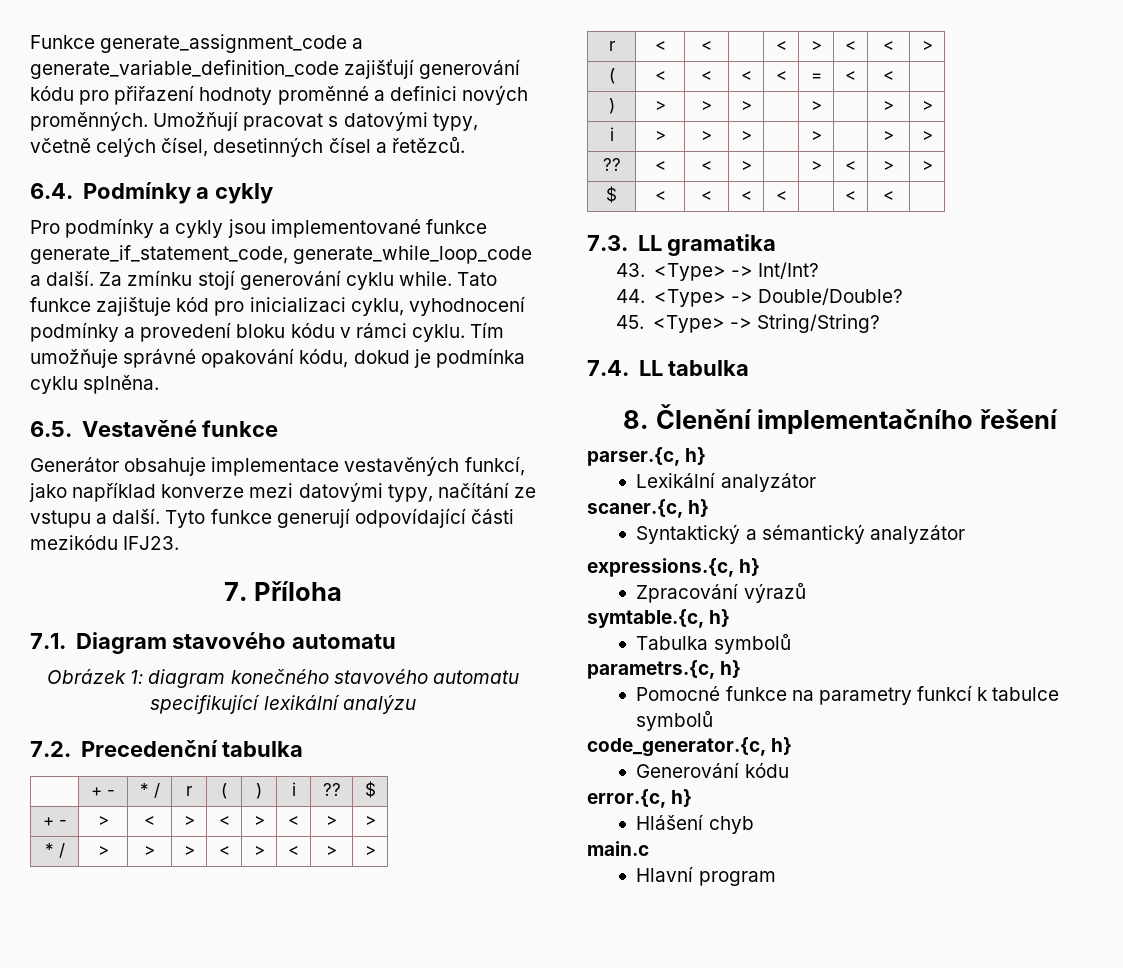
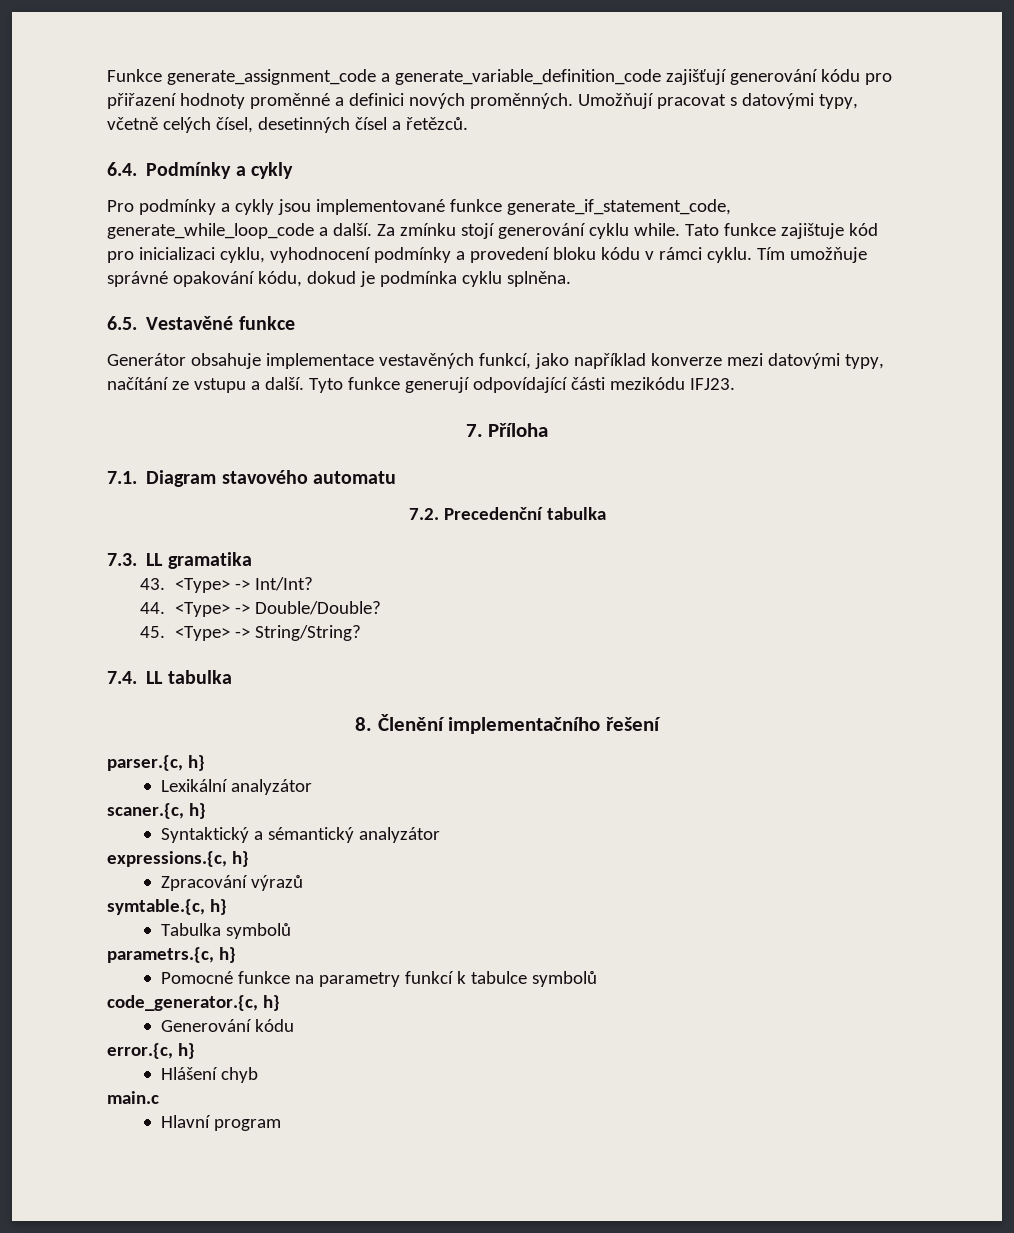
[47,669,519,688] [150,695,416,714] [30,740,304,757] [91,787,115,796] [139,783,160,798] [186,786,193,796] [221,783,227,799] [256,783,262,799] [291,782,296,796] [322,783,341,796] [364,781,376,798] [42,817,67,826] [97,816,109,826] [144,816,155,826] [183,816,195,826] [218,816,230,826] [253,816,265,826] [288,816,299,826] [326,816,337,826] [364,816,376,826] [44,843,65,858] [97,846,109,856] [144,846,155,856] [183,846,195,856] [218,846,230,856] [253,846,265,856] [288,846,299,856] [326,846,337,856] [364,846,376,856] [608,41,616,51] [654,41,666,51] [701,41,712,51] [775,41,787,51] [810,41,822,51] [845,41,856,51] [883,41,894,51] [921,41,933,51] [608,68,615,84] [654,71,666,81] [701,71,712,81] [740,71,752,81] [775,71,787,81] [810,73,822,81] [845,71,856,81] [883,71,894,81] [608,98,615,114] [654,101,666,111] [701,101,712,111] [740,101,752,111] [810,101,822,111] [883,101,894,111] [921,101,933,111] [609,127,614,141] [654,131,666,141] [701,131,712,141] [740,131,752,141] [810,131,822,141] [883,131,894,141] [921,131,933,141] [602,158,621,171] [654,161,666,171] [701,161,712,171] [740,161,752,171] [810,161,822,171] [845,161,856,171] [883,161,894,171] [921,161,933,171] [606,186,617,203] [654,191,666,201] [701,191,712,201] [740,191,752,201] [775,191,787,201] [845,191,856,201] [883,191,894,201] Obrázek 1: diagram konečného stavového automatu specifikující lexikální analýzu // 7.2. Precedenční tabulka // | + - | * / | r | ( | ) | i | ?? | $ // + - | > | < | > | < | > | < | > | > // * / | > | > | > | < | > | < | > | > // r | < | < | | < | > | < | < | > // ( | < | < | < | < | = | < | < | // ) | > | > | > | | > | | > | > // i | > | > | > | | > | | > | > // ?? | < | < | > | | > | < | > | > // $ | < | < | < | < | | < | < | -> [408,507,606,520] 7.2. Precedenční tabulka

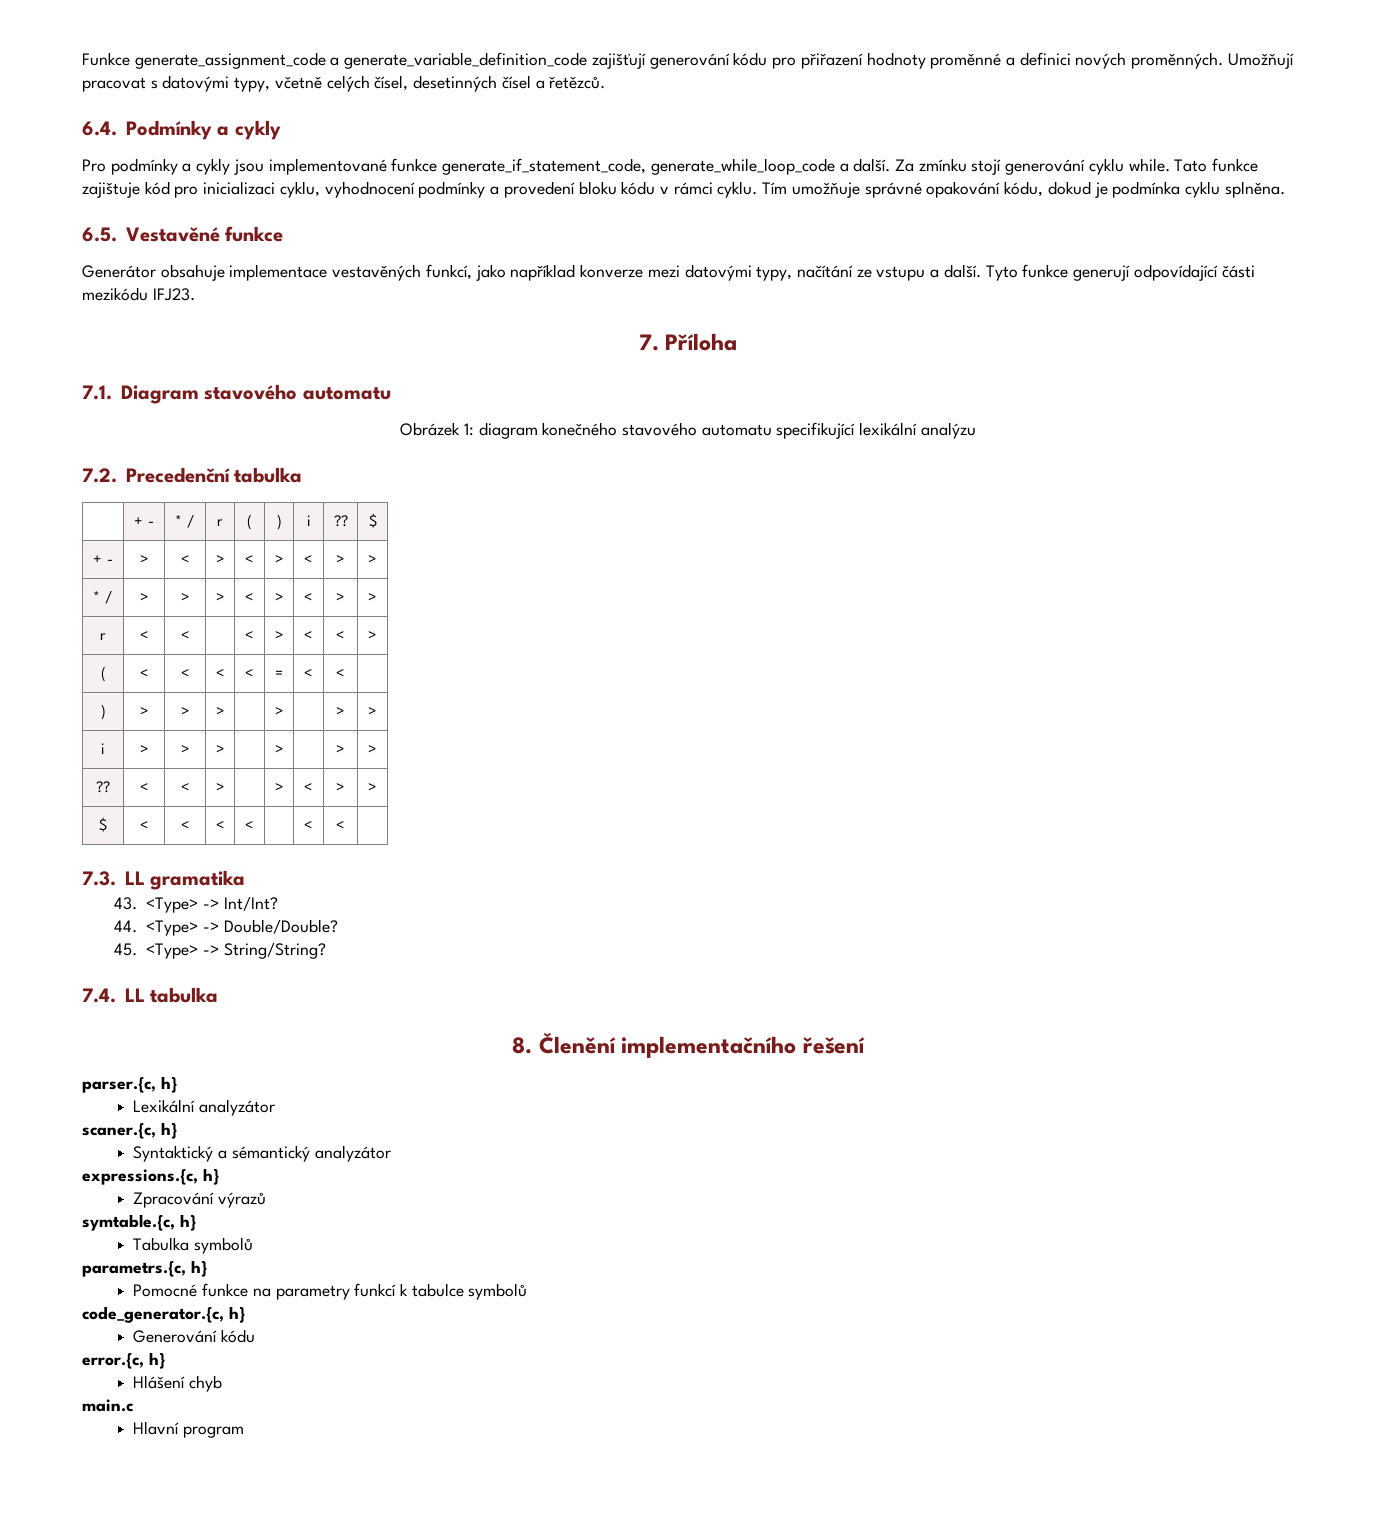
[408,507,606,520] 7.2. Precedenční tabulka -> [400,422,976,439] [82,467,303,483] [134,517,154,526] [175,515,195,528] [217,519,223,526] [247,514,252,530] [276,514,282,530] [306,515,311,526] [333,515,348,527] [368,513,377,528] [93,555,113,564] [139,555,149,564] [180,555,190,564] [215,555,225,564] [245,555,254,564] [274,555,284,564] [304,555,313,564] [336,555,345,564] [368,555,377,564] [93,591,113,604] [139,593,149,602] [180,593,190,602] [215,593,225,602] [245,593,254,602] [274,593,284,602] [304,593,313,602] [336,593,345,602] [368,593,377,602] [100,633,106,640] [139,631,149,640] [180,631,190,640] [245,631,254,640] [274,631,284,640] [304,631,313,640] [336,631,345,640] [368,631,377,640] [100,666,106,682] [139,669,149,678] [180,669,190,678] [215,669,225,678] [245,669,254,678] [275,670,283,678] [304,669,313,678] [336,669,345,678] [100,704,106,720] [139,707,149,716] [180,707,190,716] [215,707,225,716] [274,707,284,716] [336,707,345,716] [368,707,377,716] [101,743,105,754] [139,745,149,754] [180,745,190,754] [215,745,225,754] [274,745,284,754] [336,745,345,754] [368,745,377,754] [96,781,110,793] [139,783,149,792] [180,783,190,792] [215,783,225,792] [274,783,284,792] [304,783,313,792] [336,783,345,792] [368,783,377,792] [99,817,107,832] [139,821,149,830] [180,821,190,830] [215,821,225,830] [245,821,254,830] [304,821,313,830] [336,821,345,830] Obrázek 1: diagram konečného stavového automatu specifikující lexikální analýzu // 7.2. Precedenční tabulka // | + - | * / | r | ( | ) | i | ?? | $ // + - | > | < | > | < | > | < | > | > // * / | > | > | > | < | > | < | > | > // r | < | < | | < | > | < | < | > // ( | < | < | < | < | = | < | < | // ) | > | > | > | | > | | > | > // i | > | > | > | | > | | > | > // ?? | < | < | > | | > | < | > | > // $ | < | < | < | < | | < | < |

